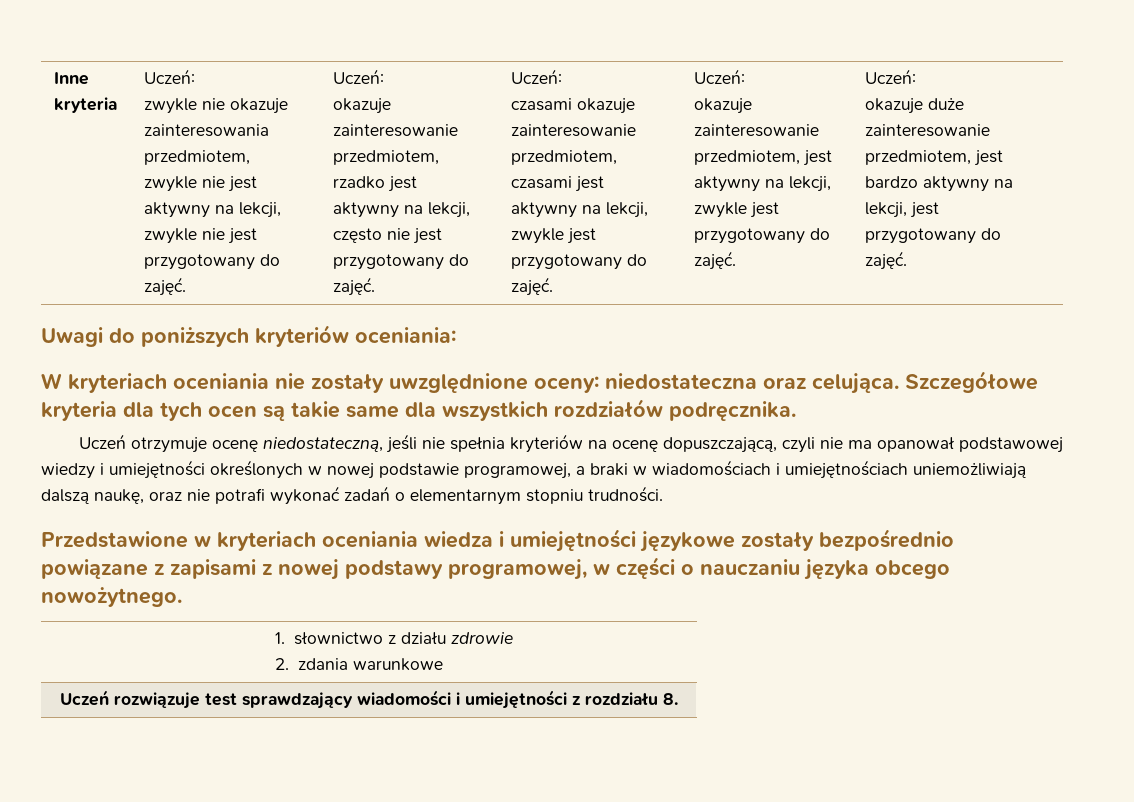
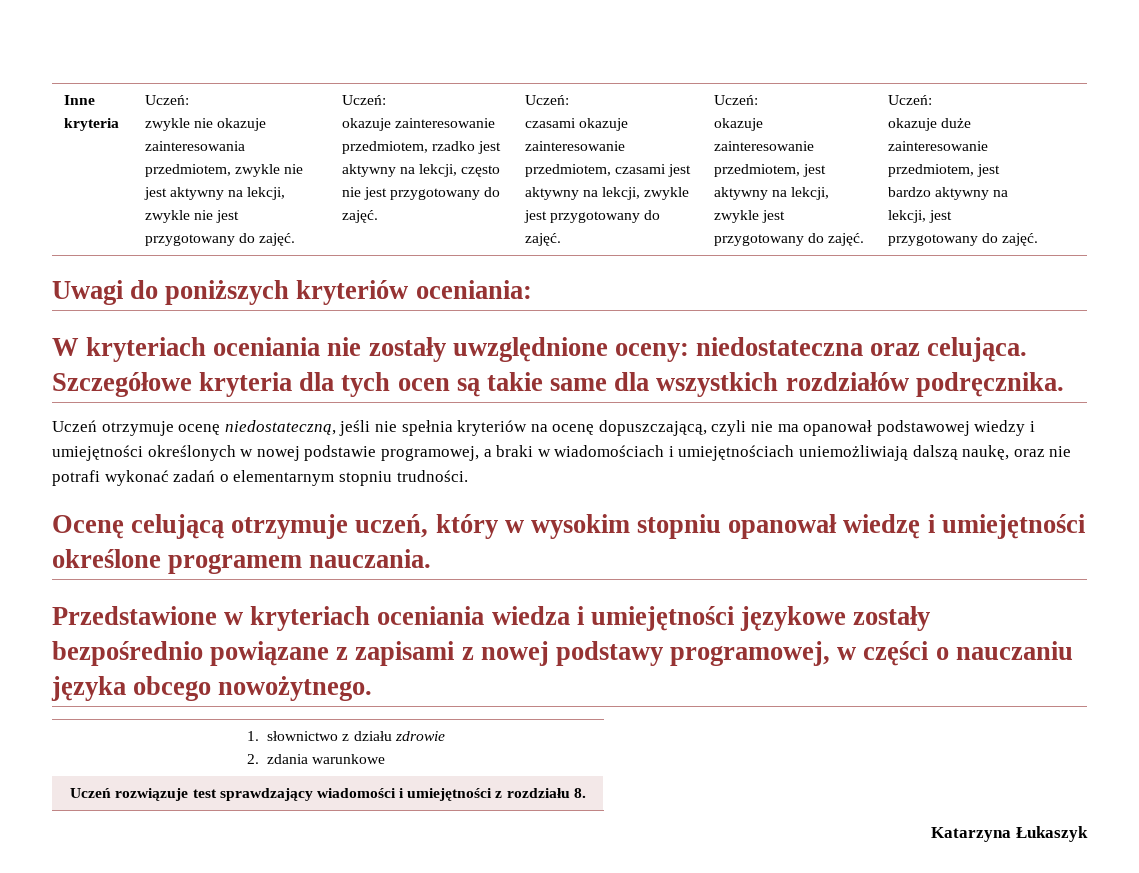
(663, 494) none -> [52,514,1085,539] [52,549,432,574] // Ocenę celującą otrzymuje uczeń, który w wysokim stopniu opanował wiedzę i umiejętności określone programem nauczania.
(678, 699) none -> [931,826,1088,842] // Katarzyna Łukaszyk

